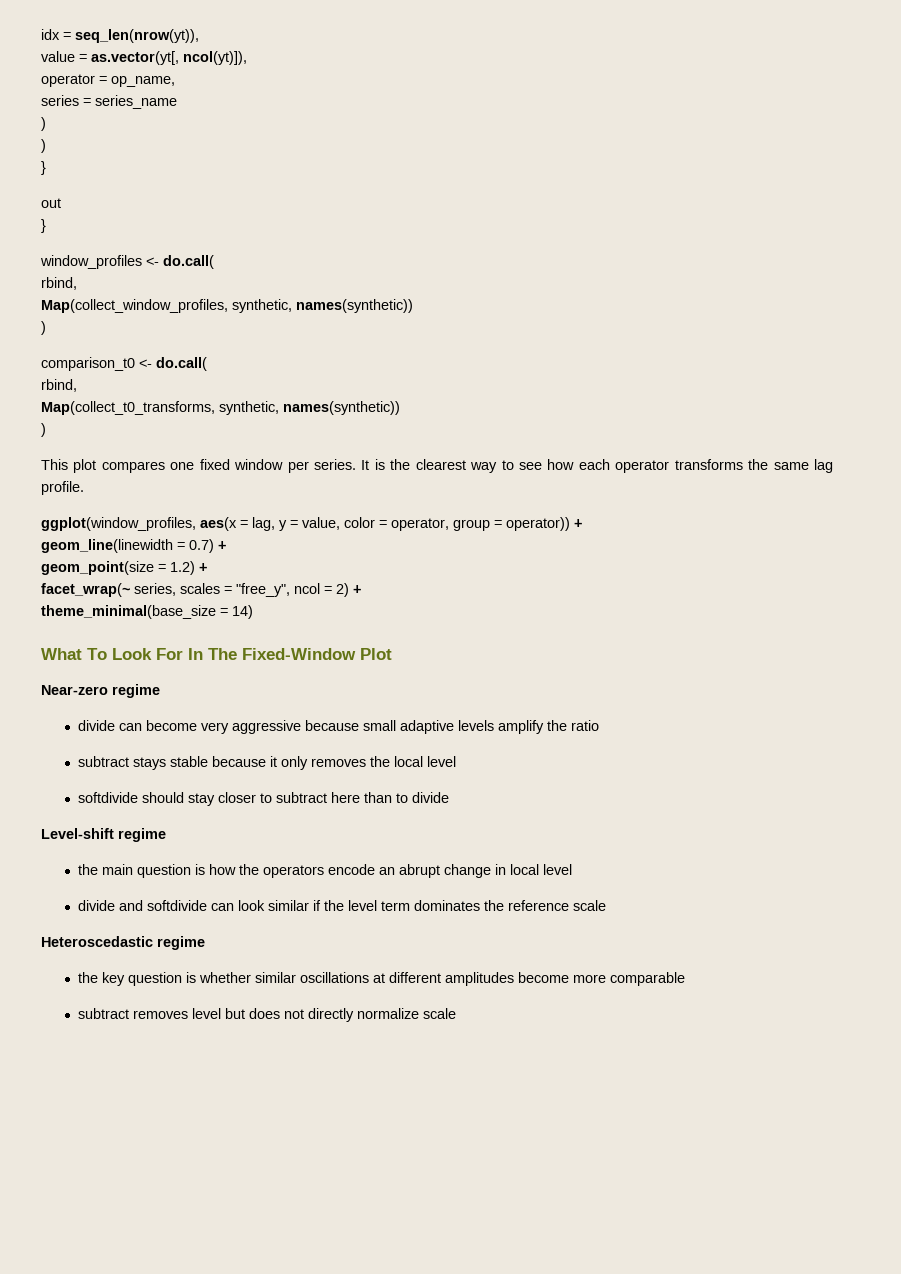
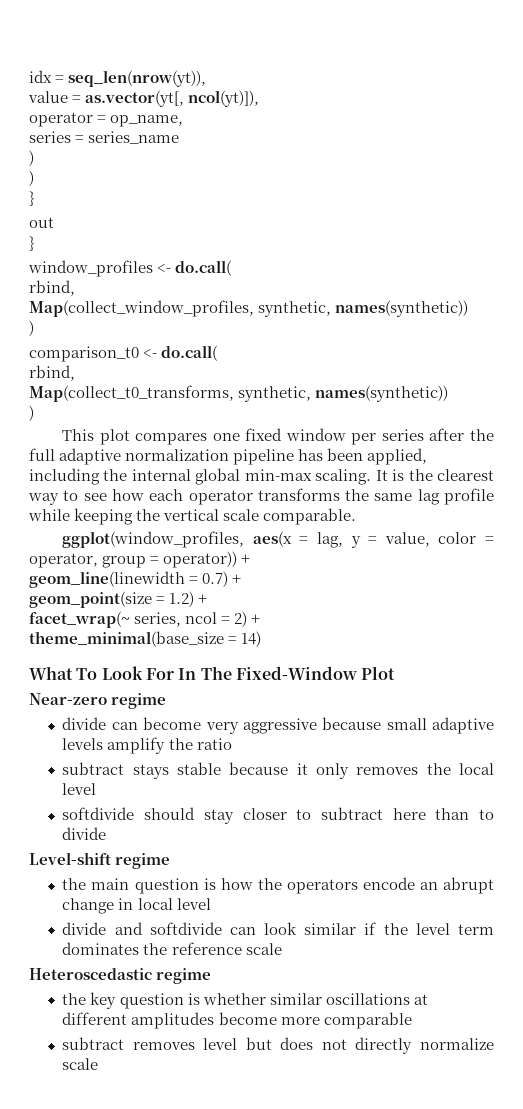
[314,459,356,470] series. -> [381,428,494,441] [29,448,428,465] [29,468,372,485] series after the full adaptive normalization pipeline has been applied, including the internal global min-max scaling.
[41,481,84,495] profile. -> [444,488,495,505] [28,508,357,525] profile while keeping the vertical scale comparable.
[180,583,290,597] scales = "free_y", -> (182, 619) none

